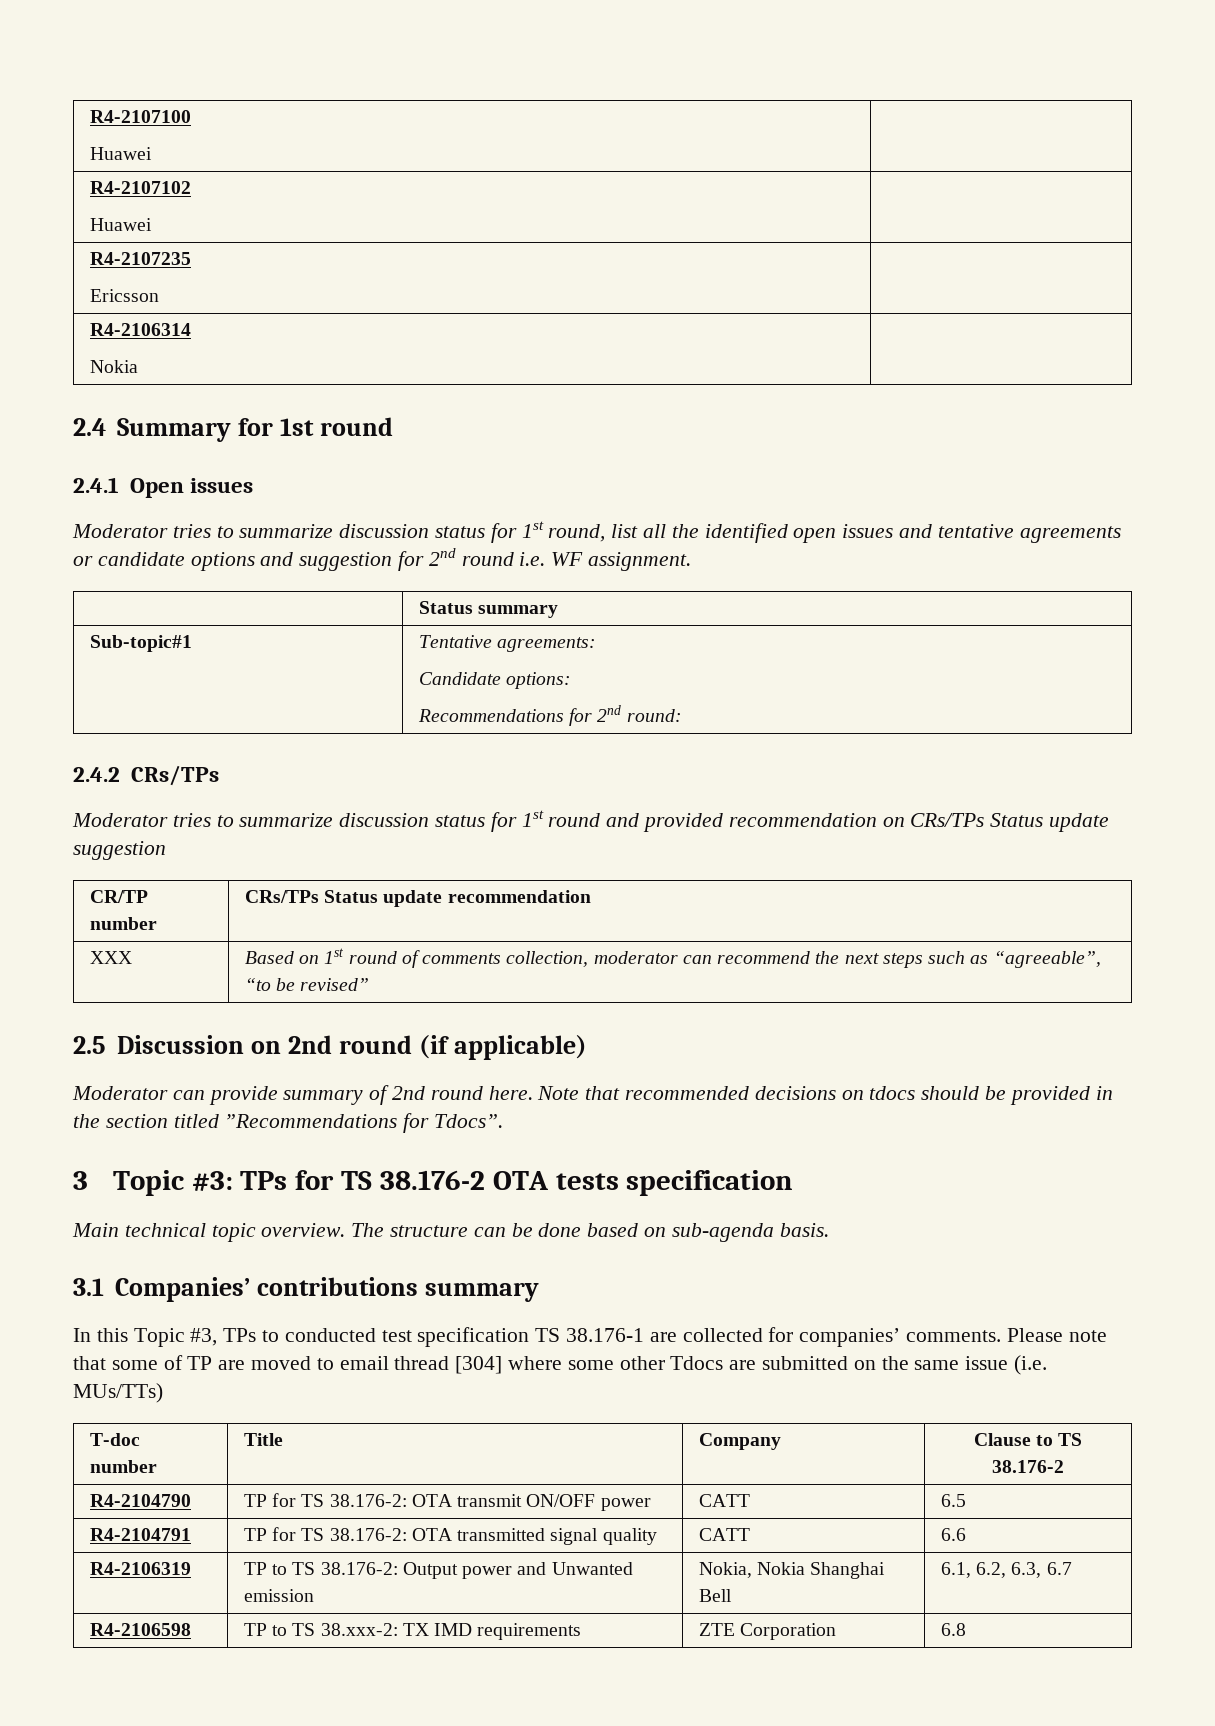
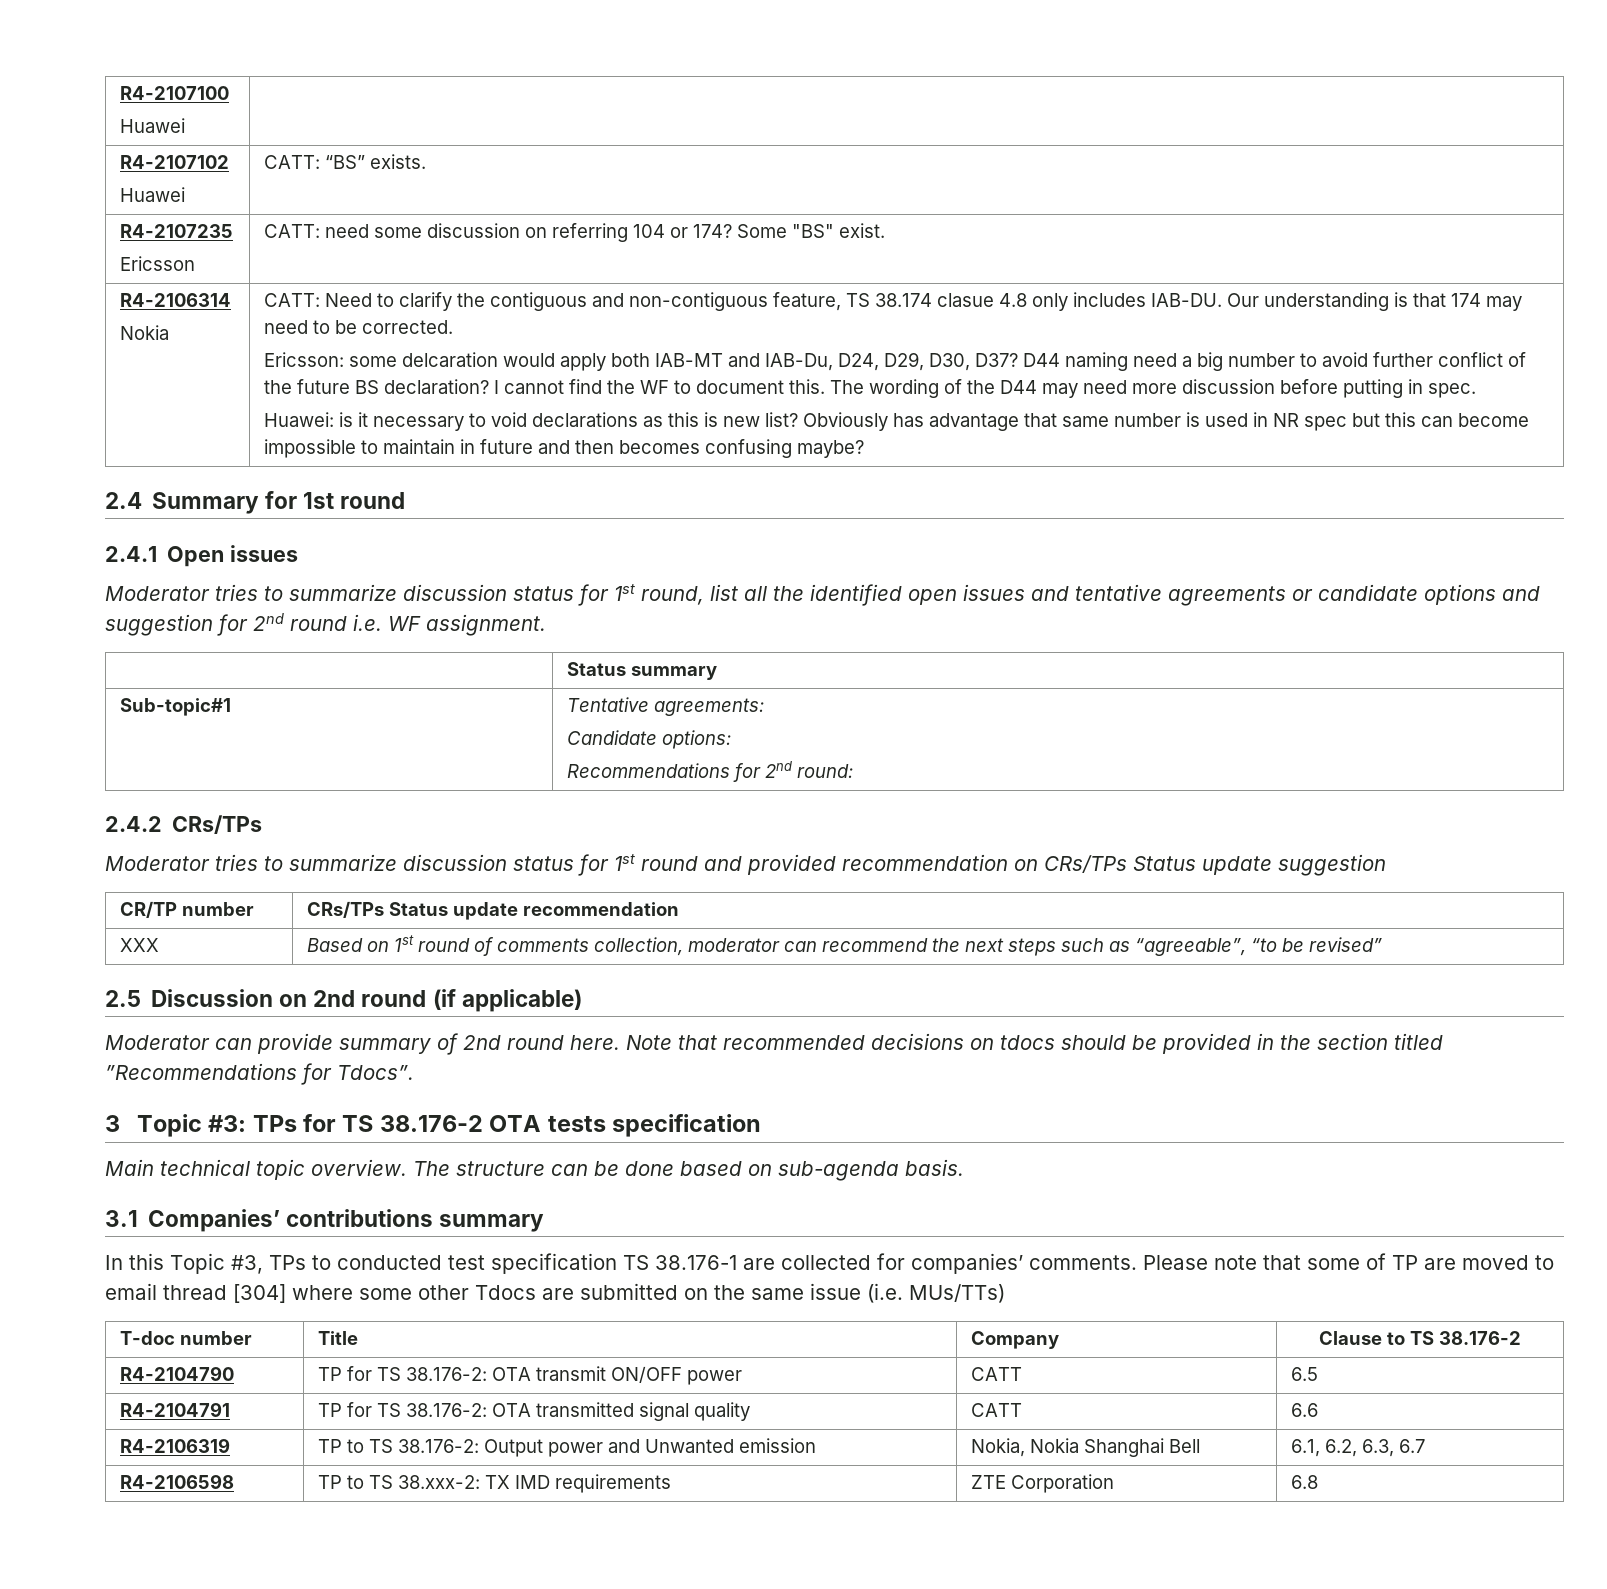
(152, 224) none -> [264,154,427,169] CATT: “BS” exists.
[89,323,191,336] [89,360,138,373] // R4-2106314 // Nokia | -> [264,223,886,242] [120,293,232,307] [120,325,170,340] [264,292,1523,311] [264,320,454,334] [264,352,1527,371] [264,379,1477,398] [264,412,1530,431] [264,439,865,458] CATT: need some discussion on referring 104 or 174? Some "BS" exist. // R4-2106314 // Nokia | CATT: Need to clarify the contiguous and non-contiguous feature, TS 38.174 clasue 4.8 only includes IAB-DU. Our understanding is that 174 may need to be corrected. // Ericsson: some delcaration would apply both IAB-MT and IAB-Du, D24, D29, D30, D37? D44 naming need a big number to avoid further conflict of the future BS declaration? I cannot find the WF to document this. The wording of the D44 may need more discussion before putting in spec. // Huawei: is it necessary to void declarations as this is new list? Obviously has advantage that same number is used in NR spec but this can become impossible to maintain in future and then becomes confusing maybe?

